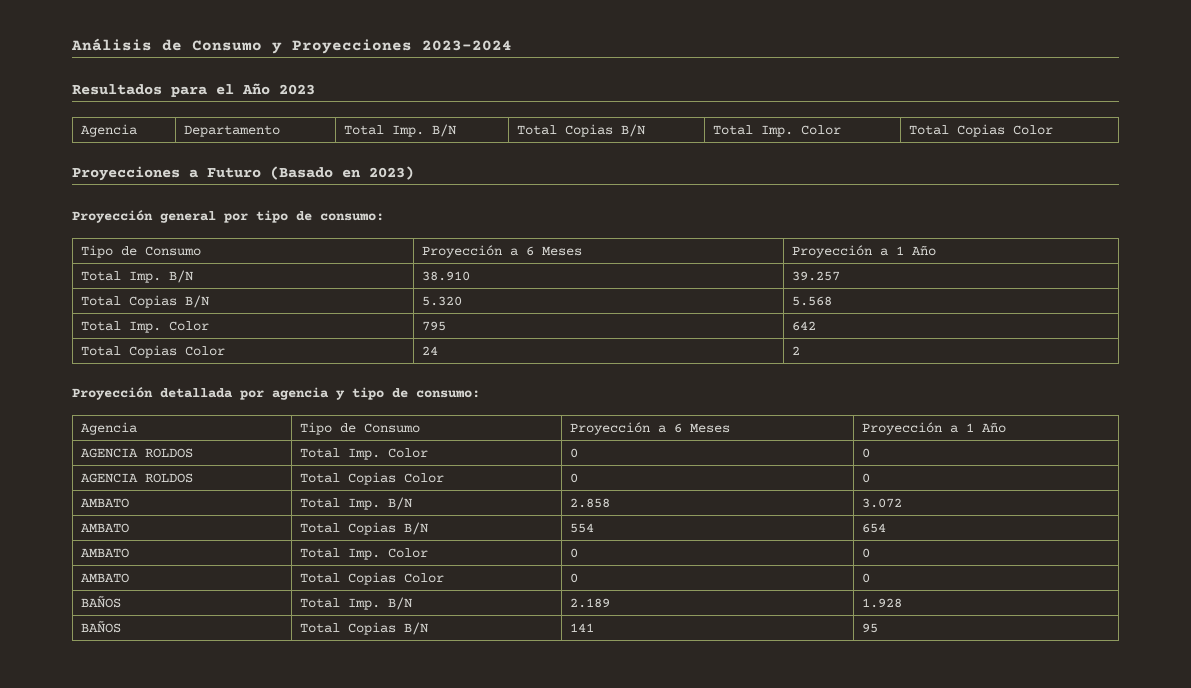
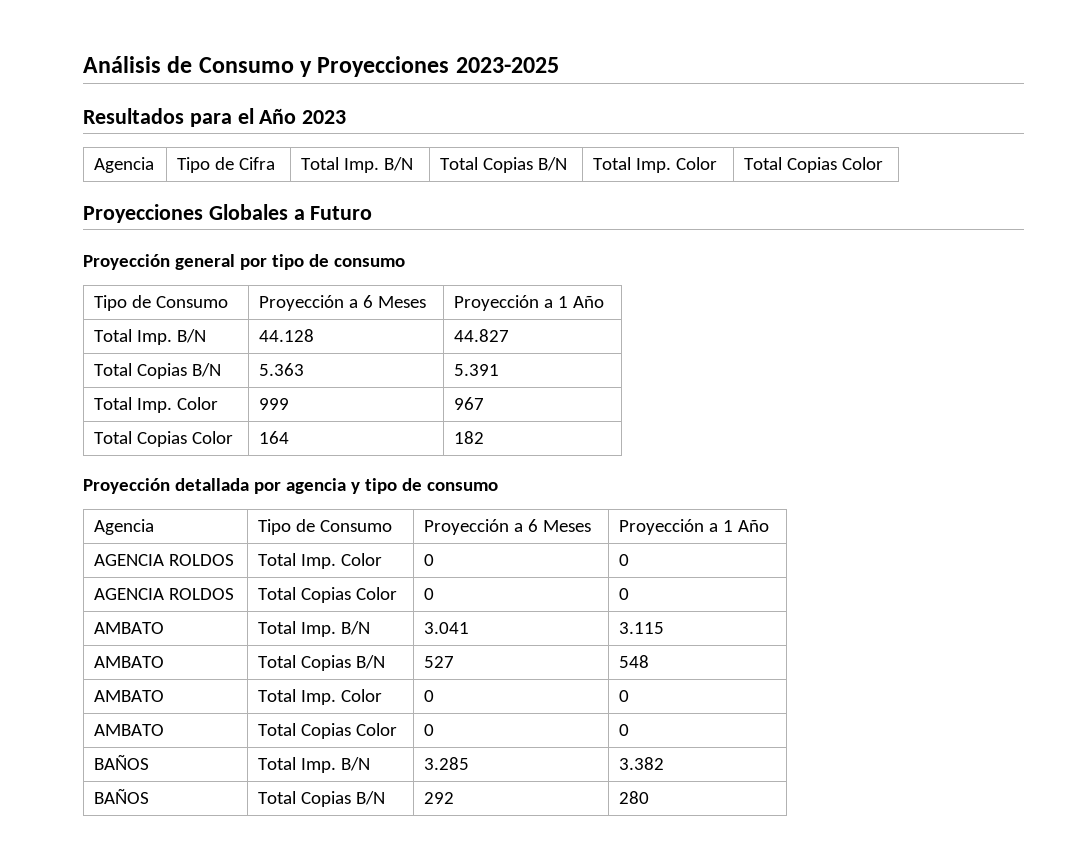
[422,40,512,51] 2023-2024 -> [455,57,559,73] 2023-2025
[183,125,280,137] Departamento -> [177,157,276,173] Tipo de Cifra
(180, 173) none -> [208,204,288,220] Globales
[270,166,414,180] (Basado en 2023) -> (373, 213) none
[320,213,384,221] consumo: -> [333,258,405,267] consumo
[421,271,470,281] [791,271,840,281] [80,295,209,308] [421,296,462,306] [791,296,832,306] [80,321,209,333] [421,321,446,331] [791,321,816,331] [80,345,225,358] [421,346,438,355] [791,346,800,355] 38.910 | 39.257 // Total Copias B/N | 5.320 | 5.568 // Total Imp. Color | 795 | 642 // Total Copias Color | 24 | 2 -> [259,329,315,342] [454,329,510,342] [94,363,222,379] [259,363,305,376] [454,364,500,376] [94,397,219,413] [259,398,290,410] [454,397,485,410] [94,431,234,447] [259,431,290,444] [454,431,485,444] 44.128 | 44.827 // Total Copias B/N | 5.363 | 5.391 // Total Imp. Color | 999 | 967 // Total Copias Color | 164 | 182
[416,390,480,398] consumo: -> [426,482,498,491] consumo
[569,498,610,508] [861,498,902,508] 2.858 | 3.072 -> [424,622,470,634] [619,622,665,634] 3.041 | 3.115
[569,523,594,533] [861,523,886,533] 554 | 654 -> [424,656,455,668] [619,655,650,668] 527 | 548
[569,598,610,608] [861,598,902,608] 2.189 | 1.928 -> [424,757,470,770] [619,757,665,770] 3.285 | 3.382
[569,623,594,632] [861,623,878,633] 141 | 95 -> [424,792,455,804] [619,791,650,804] 292 | 280

